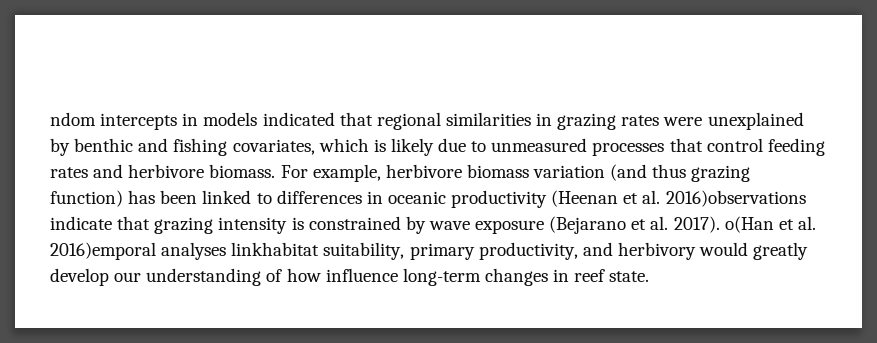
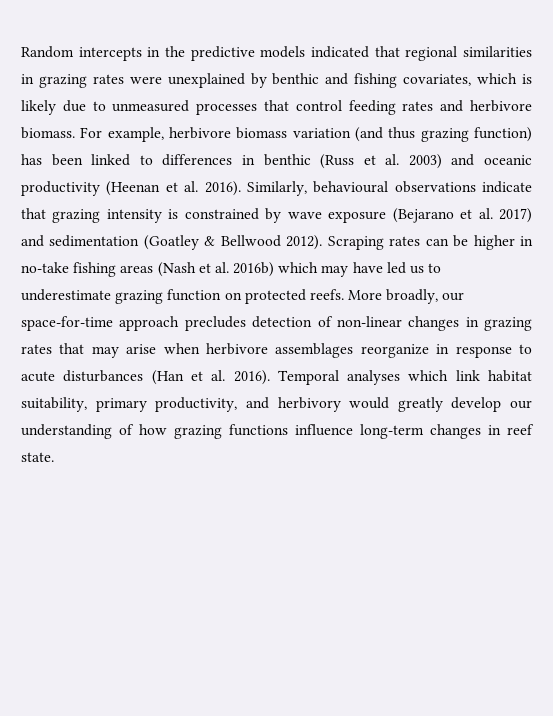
[50,112,96,126] ndom -> [21,46,74,58] Random
(199, 119) none -> [164,46,255,61] the predictive
(383, 197) none -> [263,154,475,169] benthic (Russ et al. 2003) and
[665,190,806,207] 2016)observations -> [204,181,476,196] 2016). Similarly, behavioural observations
[673,216,816,233] [50,242,320,260] 2017). o(Han et al. 2016)emporal analyses linkhabitat -> [498,208,532,223] [21,235,533,250] [21,262,442,277] [21,289,465,304] [21,316,532,331] [21,343,532,358] [21,370,532,385] 2017) and sedimentation (Goatley & Bellwood 2012). Scraping rates can be higher in no-take fishing areas (Nash et al. 2016b) which may have led us to underestimate grazing function on protected reefs. More broadly, our space-for-time approach precludes detection of non-linear changes in grazing rates that may arise when herbivore assemblages reorganize in response to acute disturbances (Han et al. 2016). Temporal analyses which link habitat
(321, 275) none -> [174,424,288,439] grazing functions

